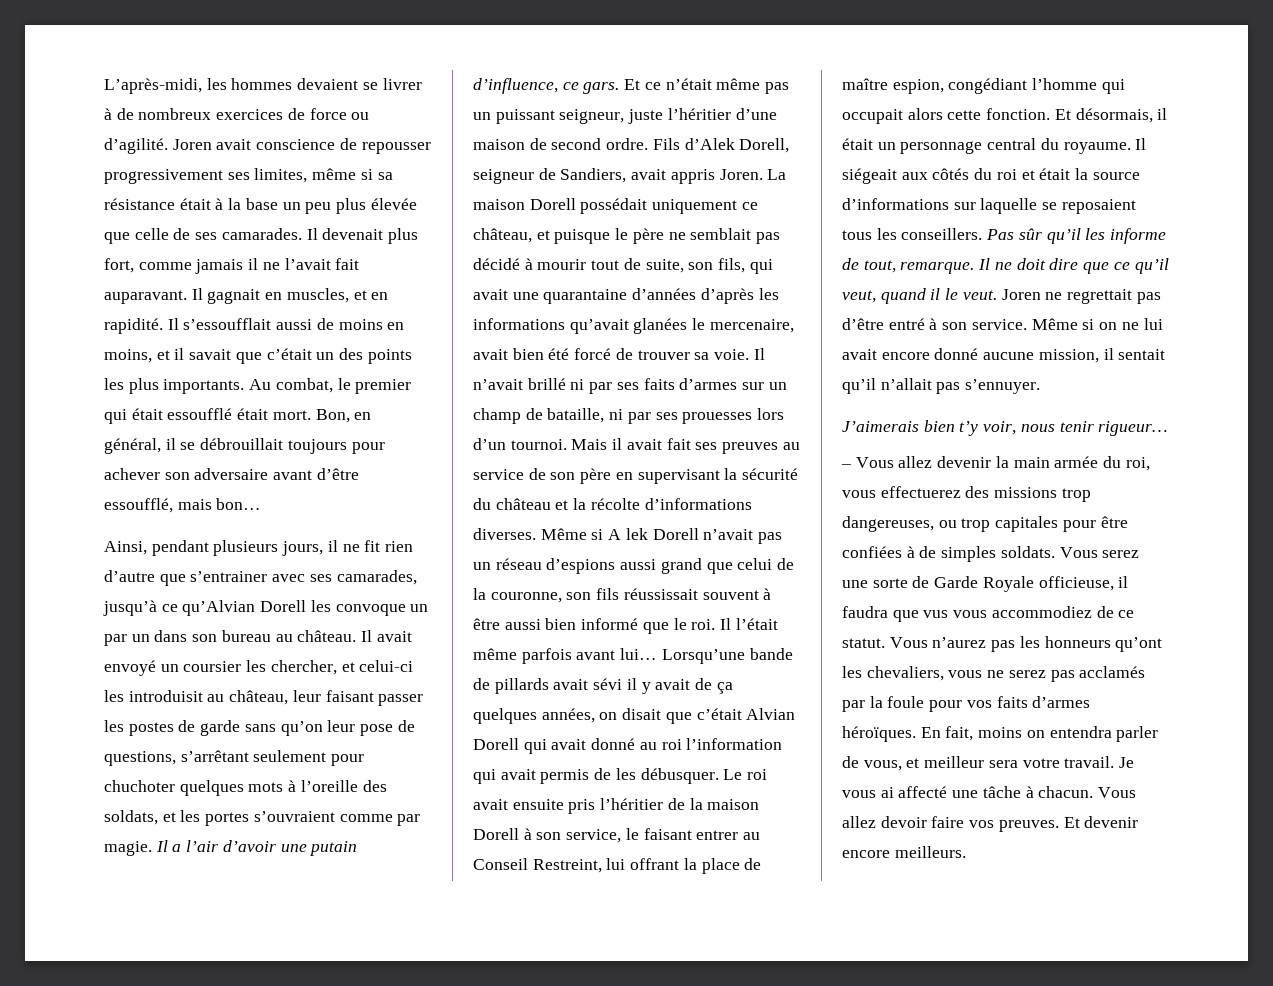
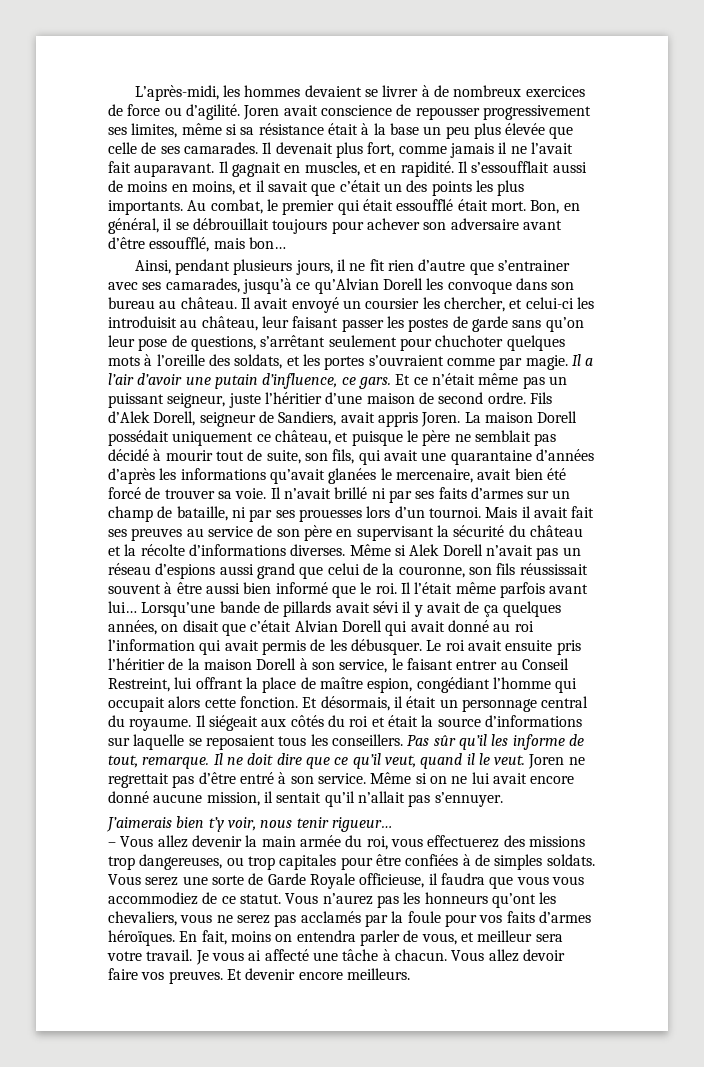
[410,604,429,612] [104,634,150,646] un par un -> (512, 287) none
[608,528,648,540] A lek -> [409,544,440,556] Alek
[923,610,949,618] vus -> [516,876,549,885] vous

